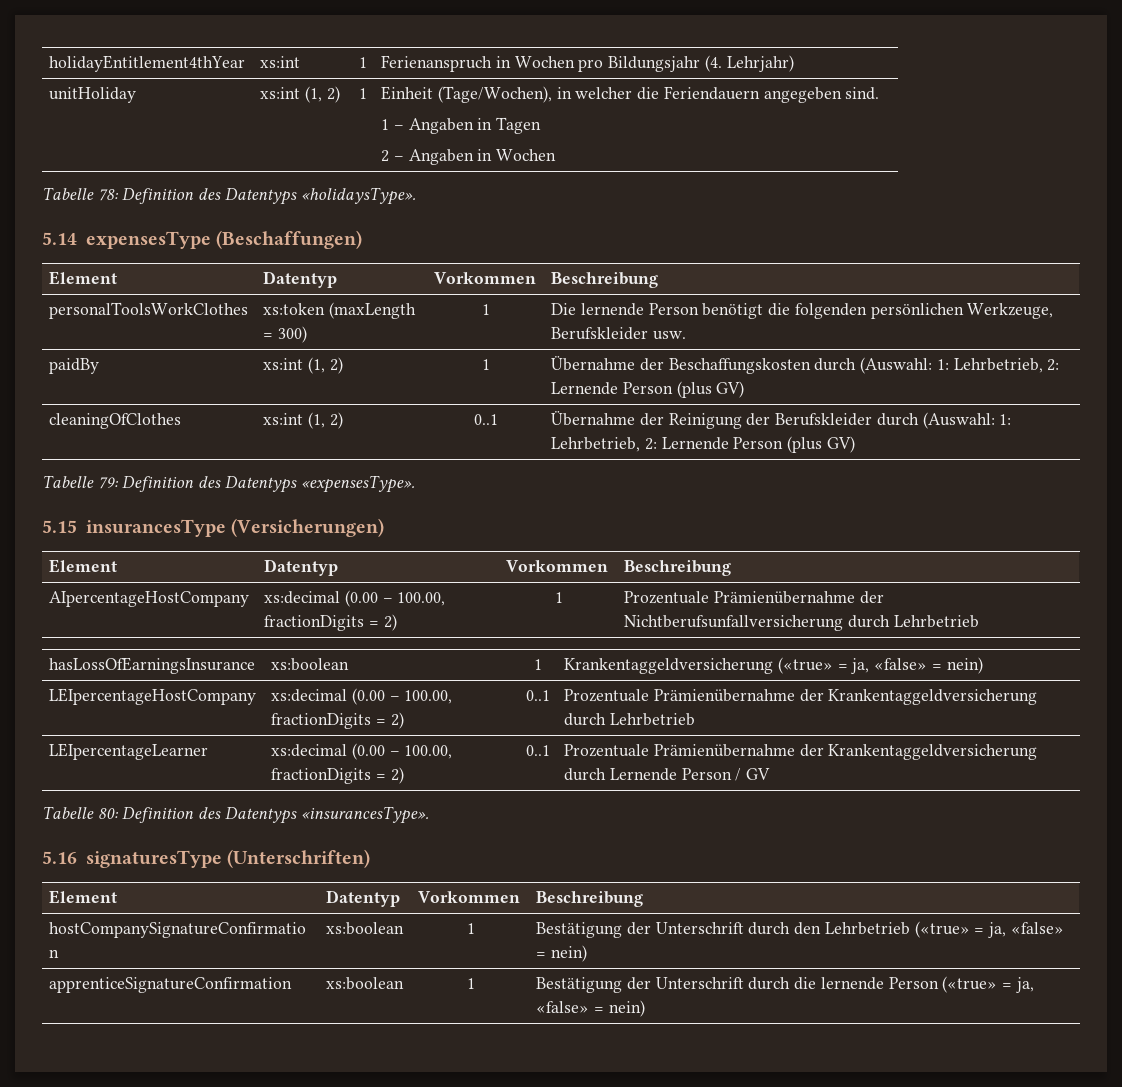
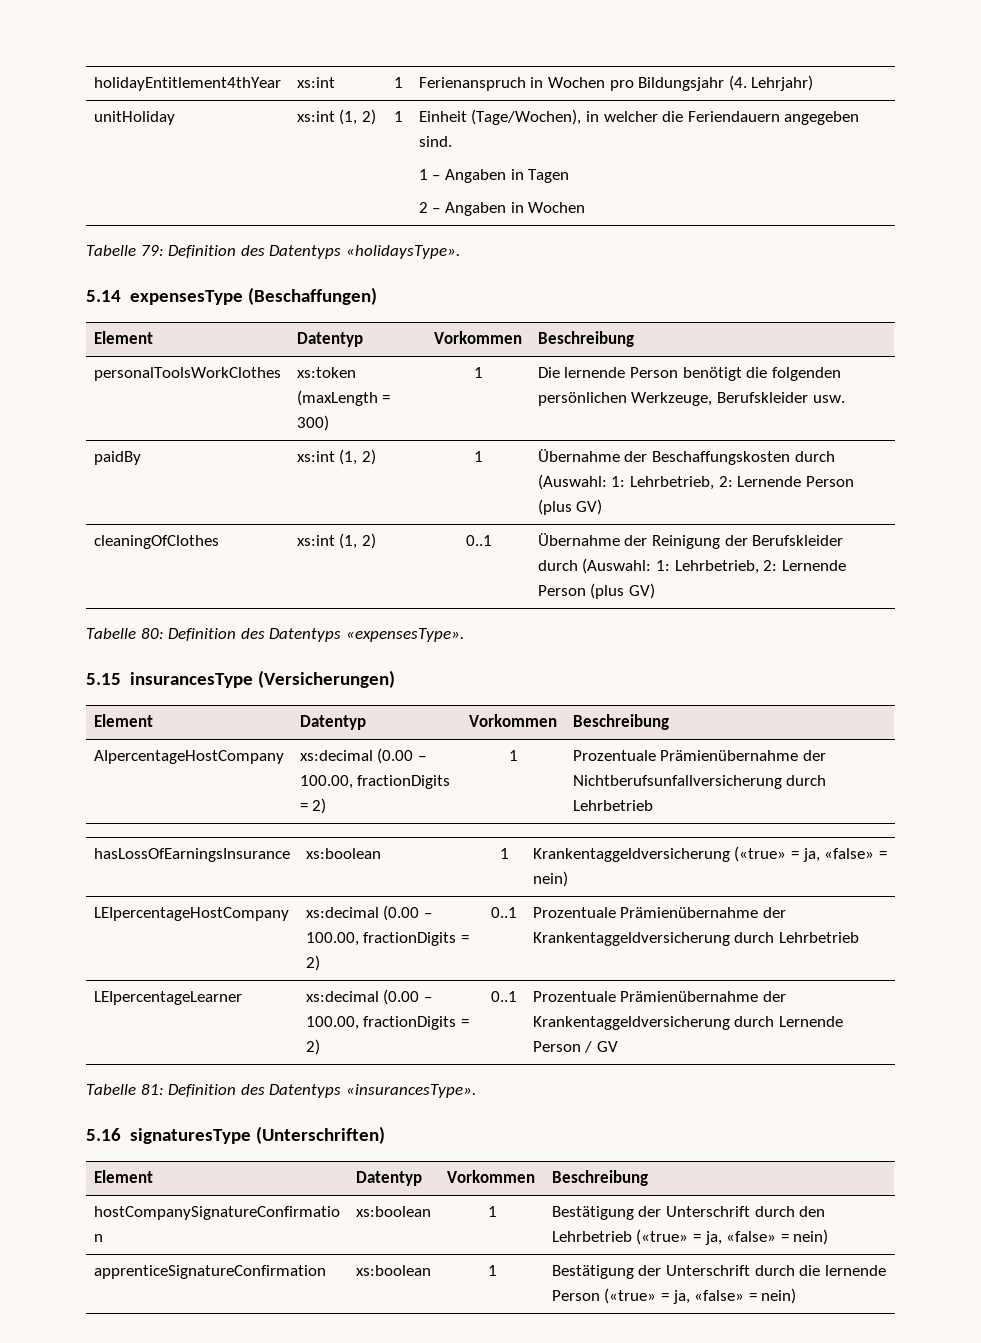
[97,189,119,201] 78: -> [140,245,164,256] 79:
[97,477,119,489] 79: -> [140,628,164,639] 80:
[97,808,119,819] 80: -> [140,1084,164,1095] 81:

